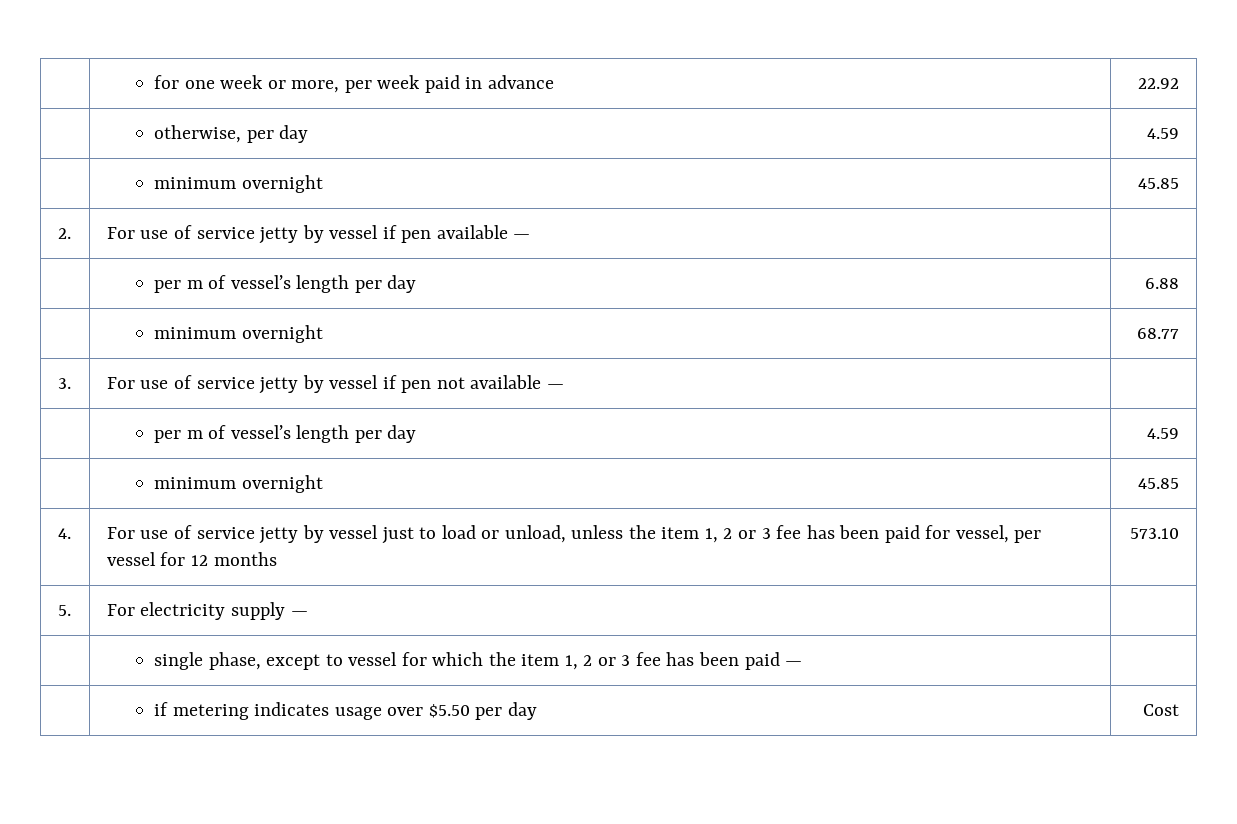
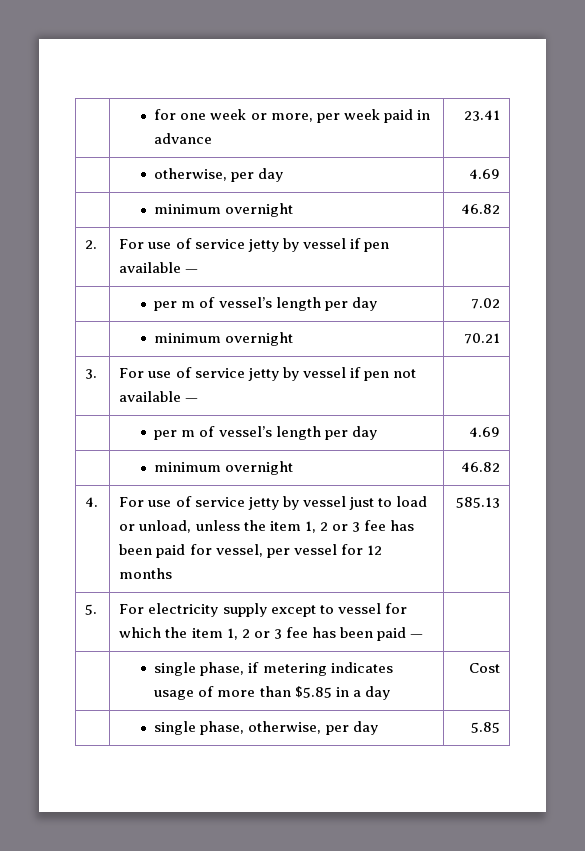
[1138,78,1180,89] [153,125,309,143] [1147,128,1180,139] [153,175,323,193] [1138,178,1180,189] 22.92 // | otherwise, per day | 4.59 // | minimum overnight | 45.85 -> [463,110,500,121] [154,168,284,182] [468,169,500,179] [154,203,294,217] [460,204,500,214] 23.41 // | otherwise, per day | 4.69 // | minimum overnight | 46.82
[1145,278,1180,289] [153,325,323,343] [1137,328,1180,339] 6.88 // | minimum overnight | 68.77 -> [470,298,500,309] [154,332,294,346] [463,333,500,344] 7.02 // | minimum overnight | 70.21
[1147,428,1180,439] [153,475,323,493] [1138,478,1180,489] 4.59 // | minimum overnight | 45.85 -> [468,427,500,437] [154,461,294,475] [460,462,500,472] 4.69 // | minimum overnight | 46.82
[1130,528,1180,539] 573.10 -> [455,497,500,508] 585.13
[290,611,308,616] [153,652,261,670] — | // | single phase, -> (267, 610) none
(803, 663) none -> [154,662,245,676] single phase,
[387,702,537,720] [1143,704,1180,716] over $5.50 per day | Cost -> [198,686,390,700] [468,663,500,673] [154,721,378,735] [470,722,500,733] of more than $5.85 in a day | Cost // | single phase, otherwise, per day | 5.85

